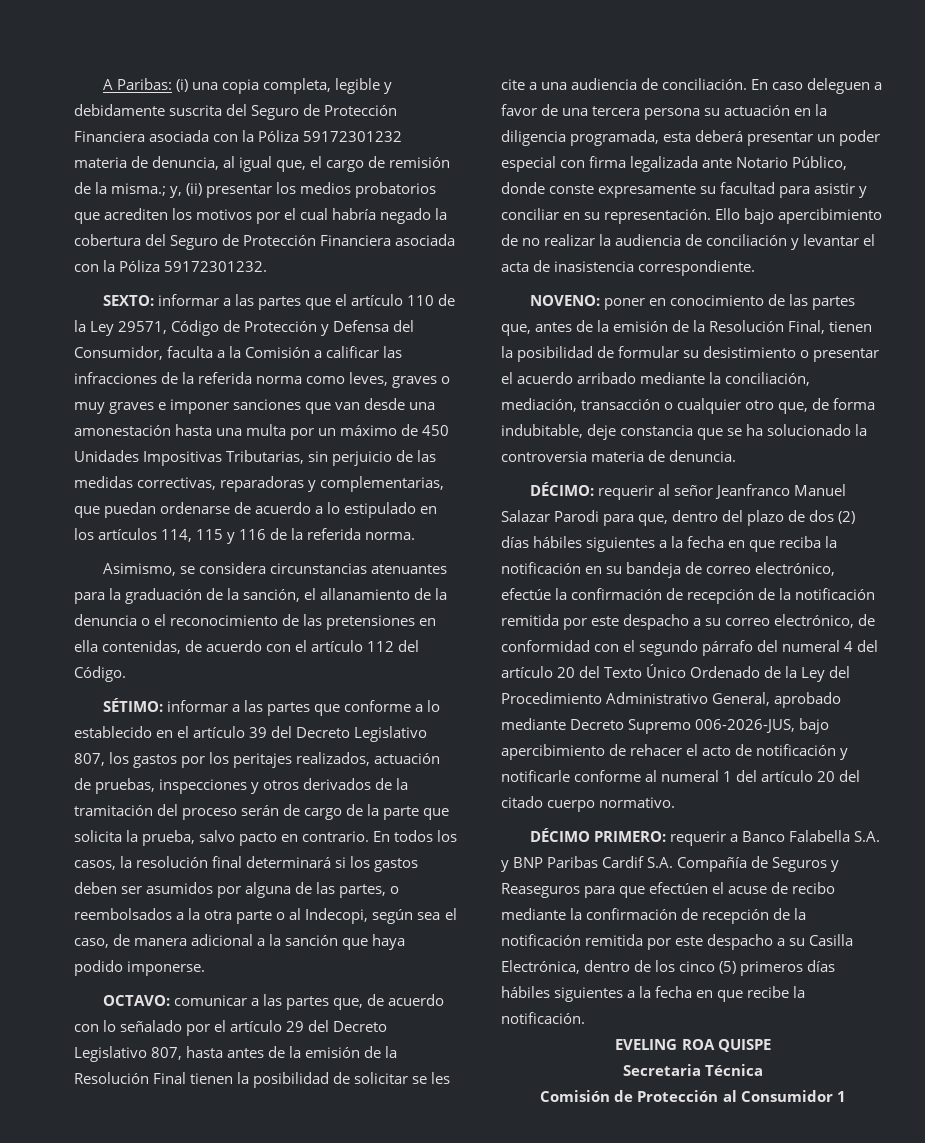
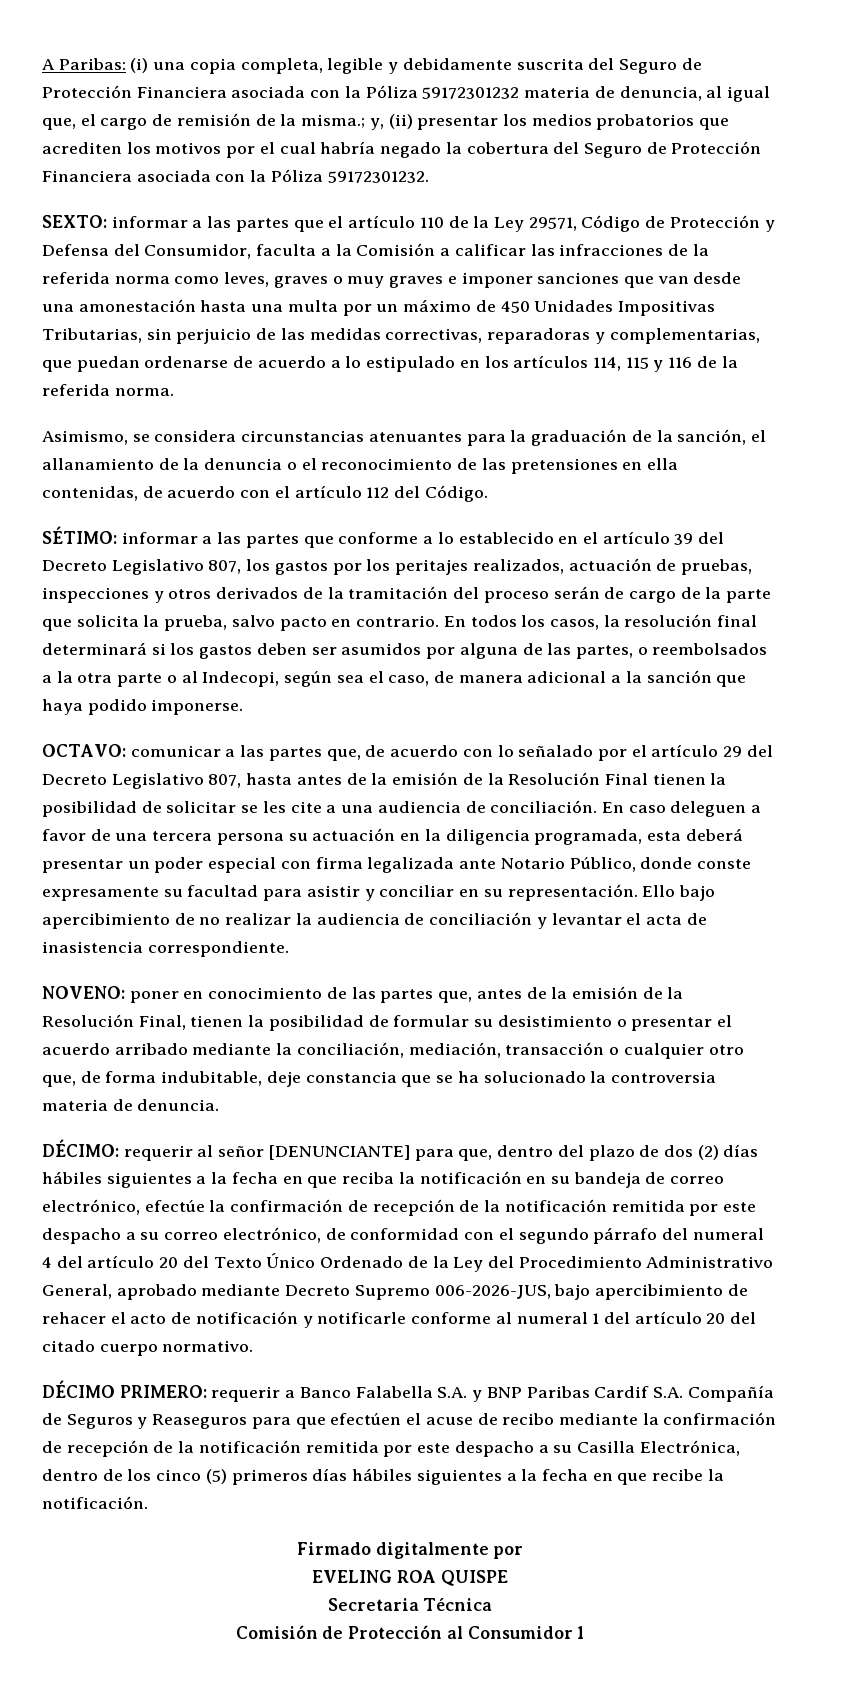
[714,484,846,499] [501,510,600,522] Jeanfranco Manuel Salazar Parodi -> [268,1145,410,1160] [DENUNCIANTE]
(585, 1018) none -> [296,1542,524,1559] // Firmado digitalmente por

